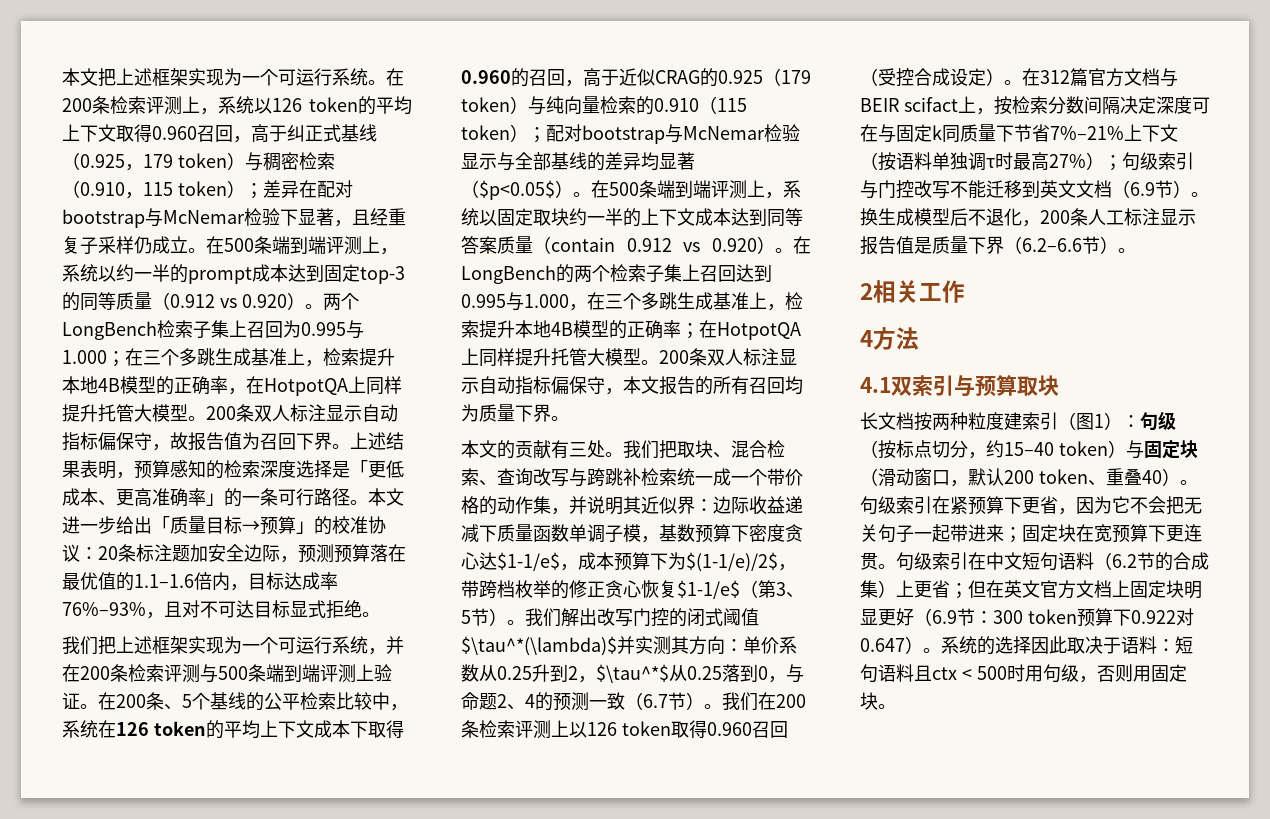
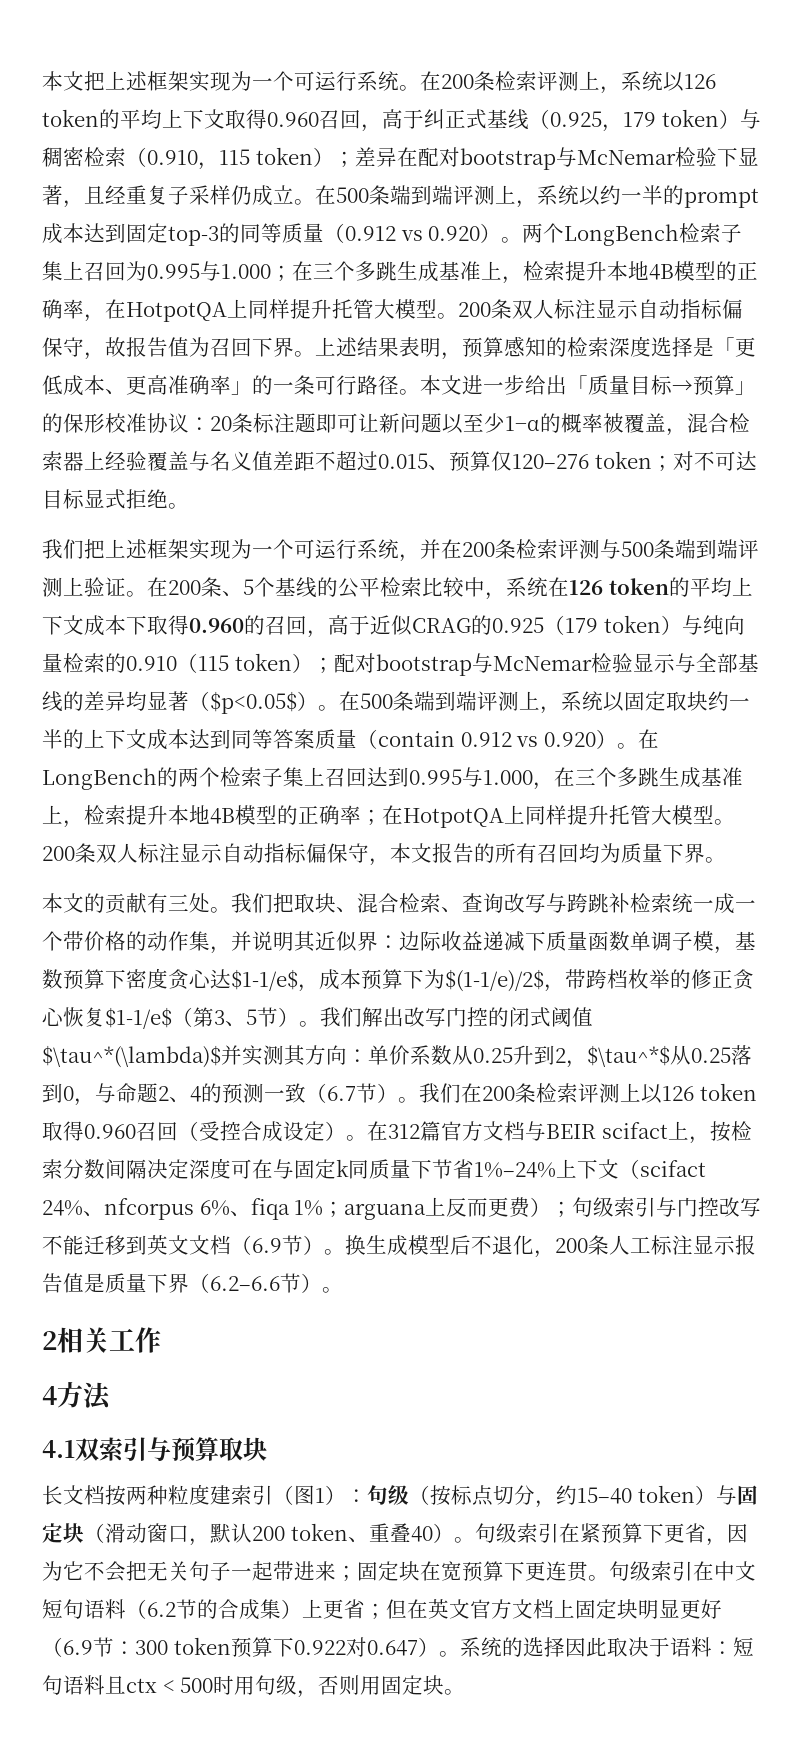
(332, 525) none -> [63,413,105,433] 保形
[190,544,406,563] [62,572,338,591] [62,601,182,619] 加安全边际，预测预算落在最优值的1.1–1.6倍内，目标达成率76%–93%，且 -> [316,413,750,436] [42,451,673,472] 即可让新问题以至少1−α的概率被覆盖，混合检索器上经验覆盖与名义值差距不超过0.015、预算仅120–276 token；
[1050,126,1124,140] 7%–21% -> [474,1162,556,1178] 1%–24%
[878,152,1086,171] 按语料单独调τ时最高27% -> [640,1160,706,1177] [42,1197,531,1220] scifact 24%、nfcorpus 6%、fiqa 1%；arguana上反而更费

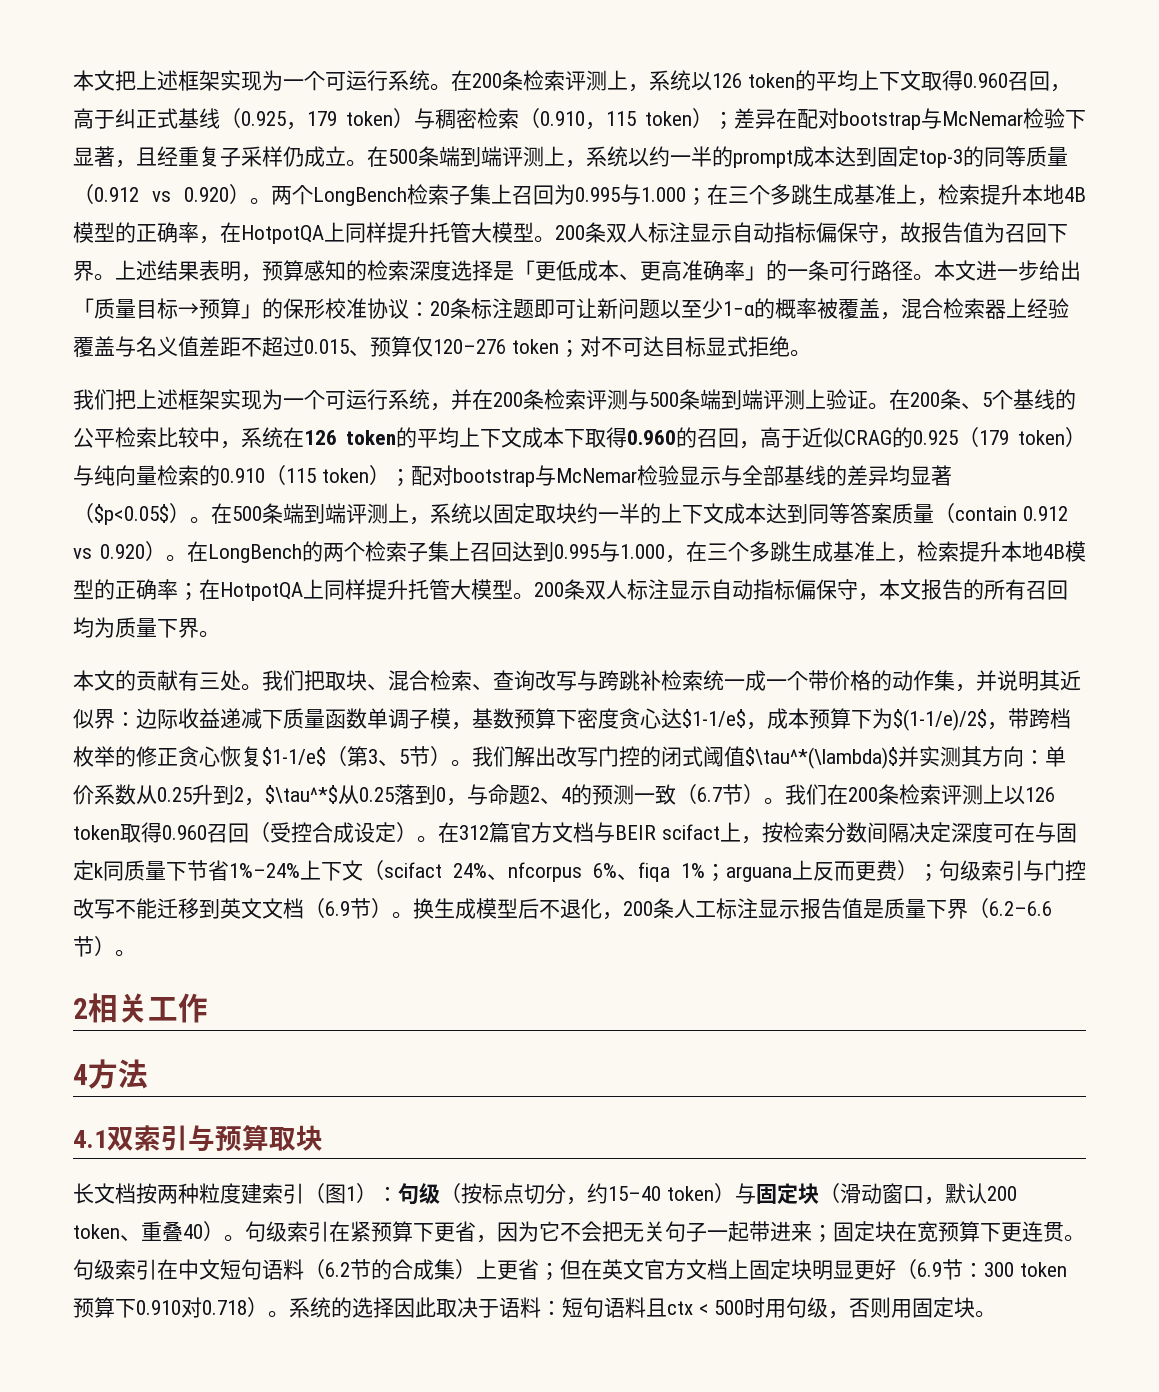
[293,1637,418,1657] 0.922对0.647 -> [136,1297,247,1318] 0.910对0.718

